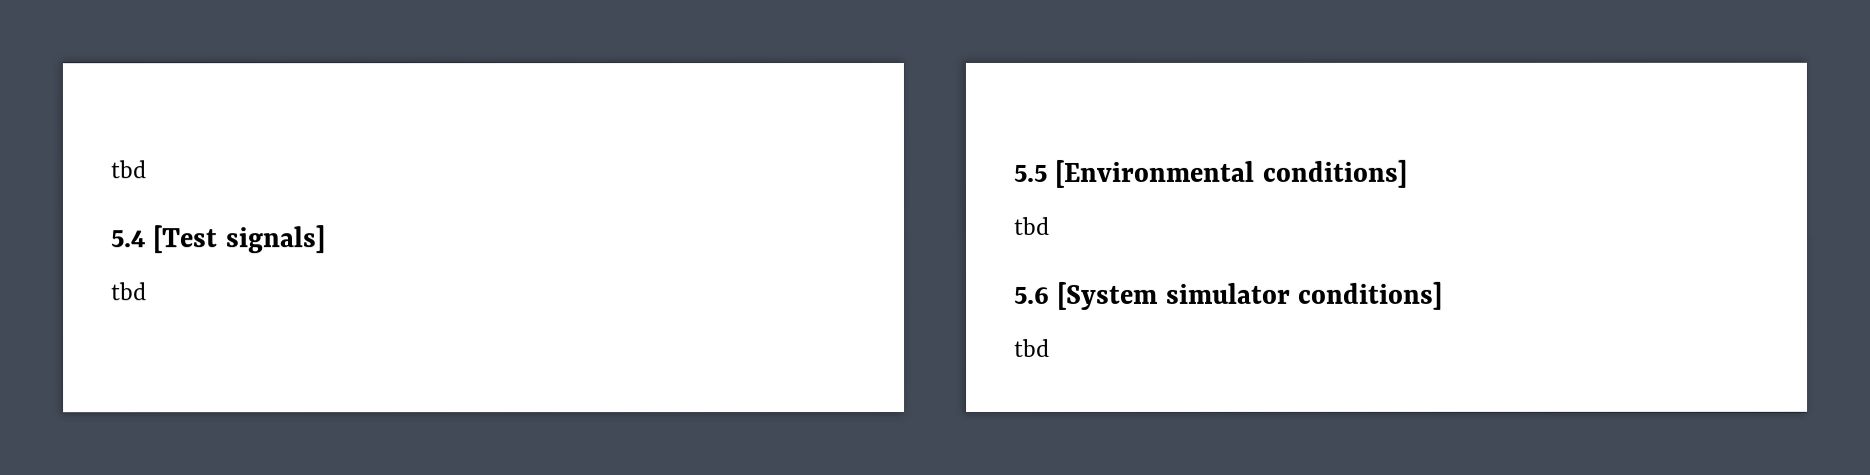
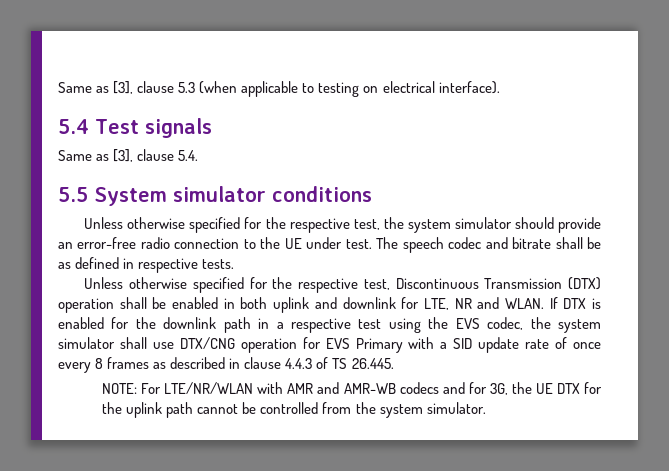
[110,160,146,179] [110,225,326,254] [111,282,147,301] [1013,159,1407,188] [1013,216,1049,235] [1014,281,1444,310] [1014,338,1050,357] tbd // 5.4 [Test signals] // tbd // 5.5 [Environmental conditions] // tbd // 5.6 [System simulator conditions] // tbd -> [58,81,500,97] [58,118,212,138] [58,149,199,162] [58,186,372,206] [84,217,601,233] [58,237,601,253] [58,257,235,273] [84,277,601,293] [58,297,601,313] [58,317,602,333] [58,337,602,353] [58,357,394,373] [102,382,602,395] [102,402,486,418] Same as [3], clause 5.3 (when applicable to testing on electrical interface). // 5.4 Test signals // Same as [3], clause 5.4. // 5.5 System simulator conditions // Unless otherwise specified for the respective test, the system simulator should provide an error-free radio connection to the UE under test. The speech codec and bitrate shall be as defined in respective tests. // Unless otherwise specified for the respective test, Discontinuous Transmission (DTX) operation shall be enabled in both uplink and downlink for LTE, NR and WLAN. If DTX is enabled for the downlink path in a respective test using the EVS codec, the system simulator shall use DTX/CNG operation for EVS Primary with a SID update rate of once every 8 frames as described in clause 4.4.3 of TS 26.445. // NOTE: For LTE/NR/WLAN with AMR and AMR-WB codecs and for 3G, the UE DTX for the uplink path cannot be controlled from the system simulator.

